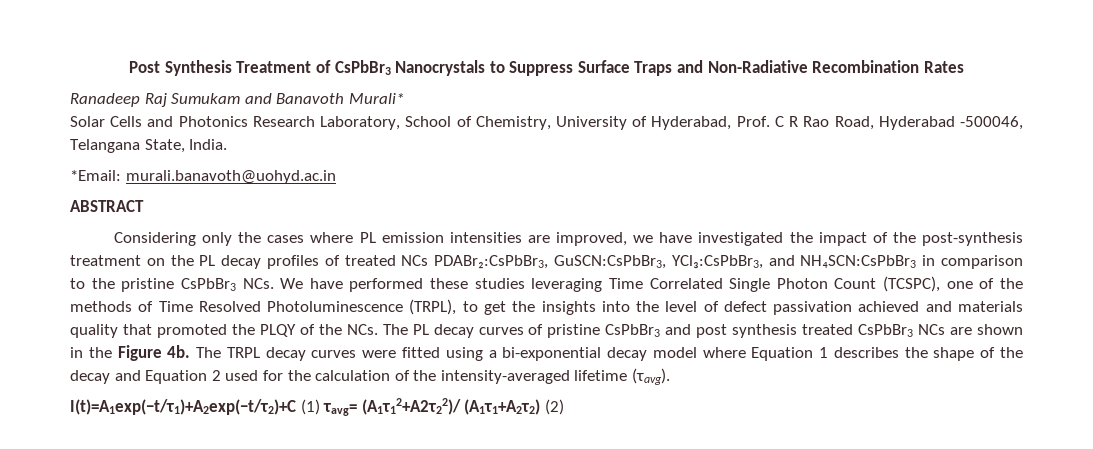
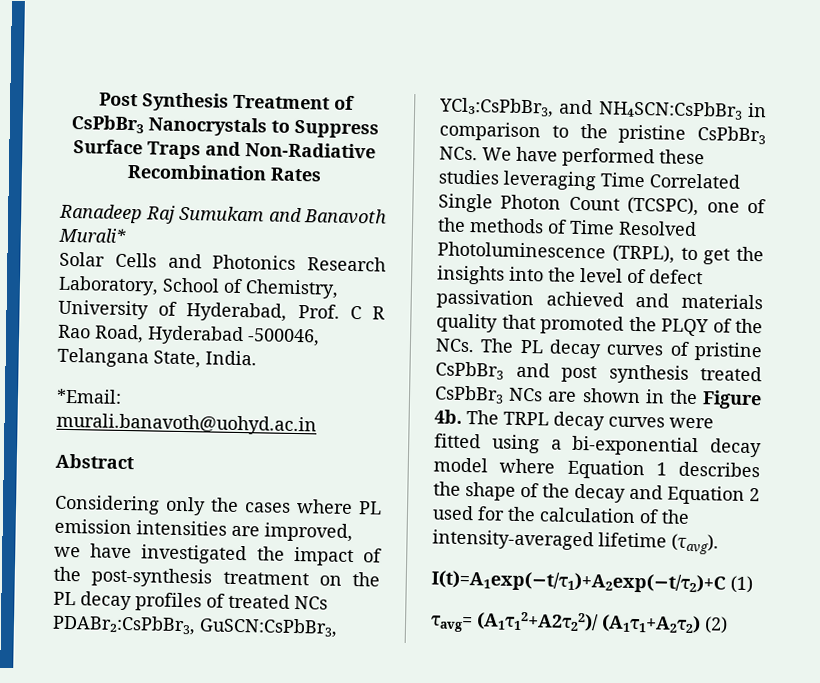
[70,200,144,212] ABSTRACT -> [55,453,134,470] Abstract
(320, 407) none -> (753, 584) //

